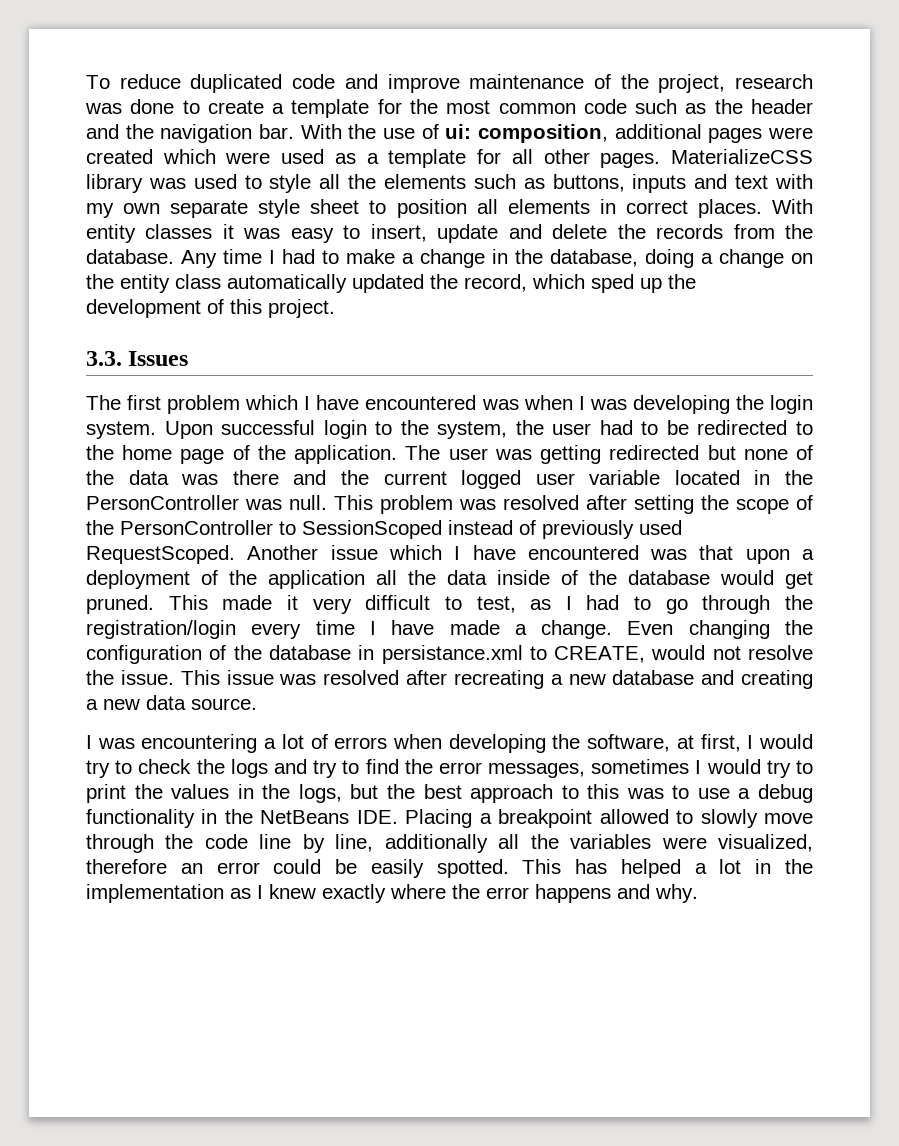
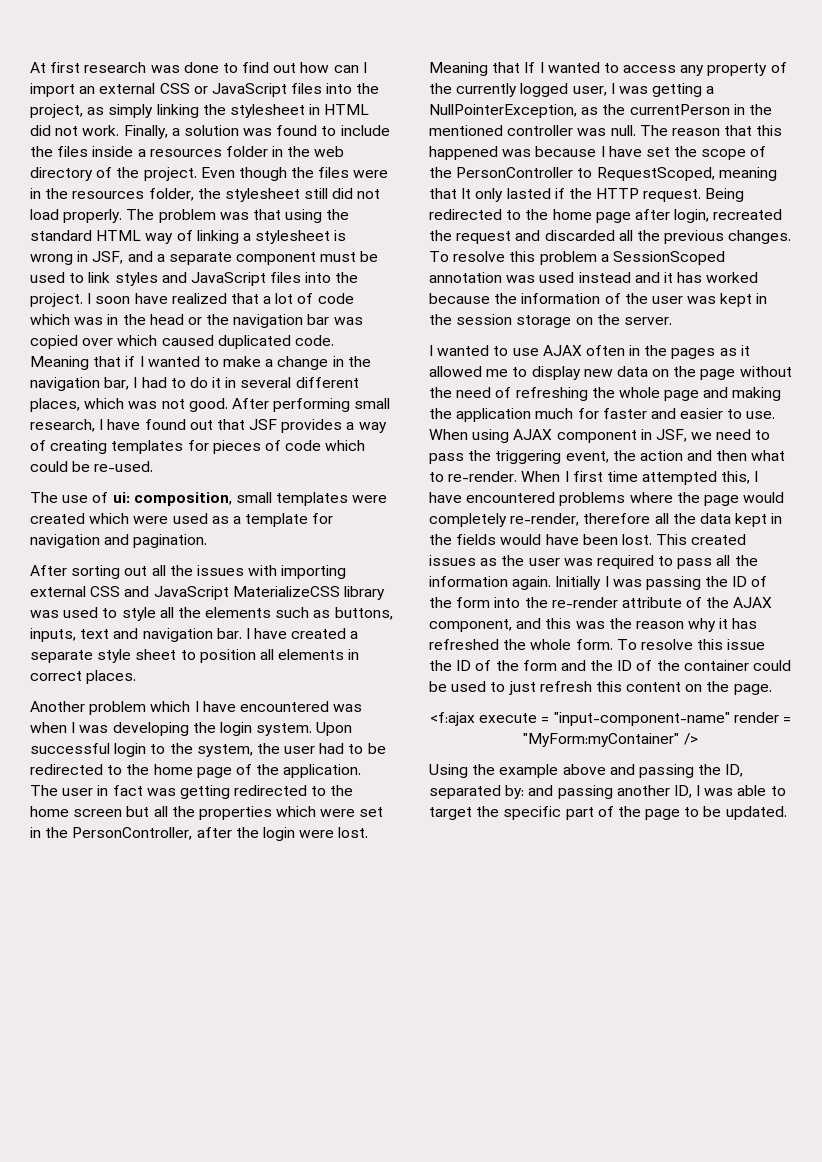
[86,74,814,93] [85,99,814,118] [86,124,377,143] To reduce duplicated code and improve maintenance of the project, research was done to create a template for the most common code such as the header and the navigation bar. With the -> [30,62,367,73] [30,83,380,97] [30,104,370,118] [30,125,390,139] [30,146,345,157] [30,167,389,181] [30,188,381,202] [30,209,350,223] [30,230,347,244] [30,251,379,265] [30,272,359,286] [30,293,354,307] [30,314,363,328] [30,335,334,349] [30,356,371,370] [30,377,359,391] [30,398,391,412] [30,419,387,433] [30,440,366,454] [30,461,154,472] [30,492,58,503] At first research was done to find out how can I import an external CSS or JavaScript files into the project, as simply linking the stylesheet in HTML did not work. Finally, a solution was found to include the files inside a resources folder in the web directory of the project. Even though the files were in the resources folder, the stylesheet still did not load properly. The problem was that using the standard HTML way of linking a stylesheet is wrong in JSF, and a separate component must be used to link styles and JavaScript files into the project. I soon have realized that a lot of code which was in the head or the navigation bar was copied over which caused duplicated code. Meaning that if I wanted to make a change in the navigation bar, I had to do it in several different places, which was not good. After performing small research, I have found out that JSF provides a way of creating templates for pieces of code which could be re-used. // The
[614,124,763,143] additional pages -> [235,492,349,506] small templates
[511,149,661,168] all other pages. -> [30,534,208,548] [30,565,347,579] [30,586,229,600] navigation and pagination. // After sorting out all the issues with importing external CSS and JavaScript
[632,174,813,193] [86,203,161,218] inputs and text with my own -> [30,628,359,642] inputs, text and navigation bar. I have created a
[772,199,814,214] [86,224,813,243] [86,249,813,268] [86,274,696,293] [86,299,335,318] [86,351,189,366] [86,395,162,410] With entity classes it was easy to insert, update and delete the records from the database. Any time I had to make a change in the database, doing a change on the entity class automatically updated the record, which sped up the development of this project. // 3.3. Issues // The first -> [30,701,85,712] // Another
(488, 454) none -> [97,785,143,796] in fact
[707,445,814,460] [86,470,814,489] [86,495,694,514] but none of the data was there and the current logged user variable located in the PersonController was null. This problem was resolved after setting -> [311,785,354,796] [30,806,384,820] [30,827,369,841] [429,62,787,76] [429,83,715,97] [429,104,772,118] [429,125,783,136] [429,146,670,160] to the home screen but all the properties which were set in the PersonController, after the login were lost. Meaning that If I wanted to access any property of the currently logged user, I was getting a NullPointerException, as the currentPerson in the mentioned controller was null. The reason that this happened was because I have set
[302,520,682,539] [86,545,814,564] [86,570,813,589] [86,595,813,614] [86,620,813,639] [86,645,813,664] [86,670,814,689] [86,695,257,710] [86,734,813,753] [86,759,813,778] [86,784,813,803] [86,809,814,828] [86,834,813,853] [86,859,813,878] [86,884,698,903] SessionScoped instead of previously used RequestScoped. Another issue which I have encountered was that upon a deployment of the application all the data inside of the database would get pruned. This made it very difficult to test, as I had to go through the registration/login every time I have made a change. Even changing the configuration of the database in persistance.xml to CREATE, would not resolve the issue. This issue was resolved after recreating a new database and creating a new data source. // I was encountering a lot of errors when developing the software, at first, I would try to check the logs and try to find the error messages, sometimes I would try to print the values in the logs, but the best approach to this was to use a debug functionality in the NetBeans IDE. Placing a breakpoint allowed to slowly move through the code line by line, additionally all the variables were visualized, therefore an error could be easily spotted. This has helped a lot in the implementation as I knew exactly where the error happens and why. -> [596,167,777,181] [429,188,745,202] [429,209,783,223] [429,230,792,244] [429,251,725,265] [429,272,759,283] [429,293,768,307] [429,314,672,328] [429,345,750,359] [429,366,792,380] [429,387,782,401] [429,408,776,422] [429,429,771,443] [429,450,786,464] [429,471,759,485] [429,492,785,506] [429,513,783,527] [429,534,747,545] [429,555,758,569] [429,576,768,590] [429,597,773,608] [429,618,758,632] [429,639,766,650] [429,660,792,671] [429,681,772,695] [430,712,791,726] [523,733,698,747] [429,764,744,778] [429,785,786,799] [429,806,787,820] RequestScoped, meaning that It only lasted if the HTTP request. Being redirected to the home page after login, recreated the request and discarded all the previous changes. To resolve this problem a SessionScoped annotation was used instead and it has worked because the information of the user was kept in the session storage on the server. // I wanted to use AJAX often in the pages as it allowed me to display new data on the page without the need of refreshing the whole page and making the application much for faster and easier to use. When using AJAX component in JSF, we need to pass the triggering event, the action and then what to re-render. When I first time attempted this, I have encountered problems where the page would completely re-render, therefore all the data kept in the fields would have been lost. This created issues as the user was required to pass all the information again. Initially I was passing the ID of the form into the re-render attribute of the AJAX component, and this was the reason why it has refreshed the whole form. To resolve this issue the ID of the form and the ID of the container could be used to just refresh this content on the page. // <f:ajax execute = "input-component-name" render = "MyForm:myContainer" /> // Using the example above and passing the ID, separated by: and passing another ID, I was able to target the specific part of the page to be updated.

